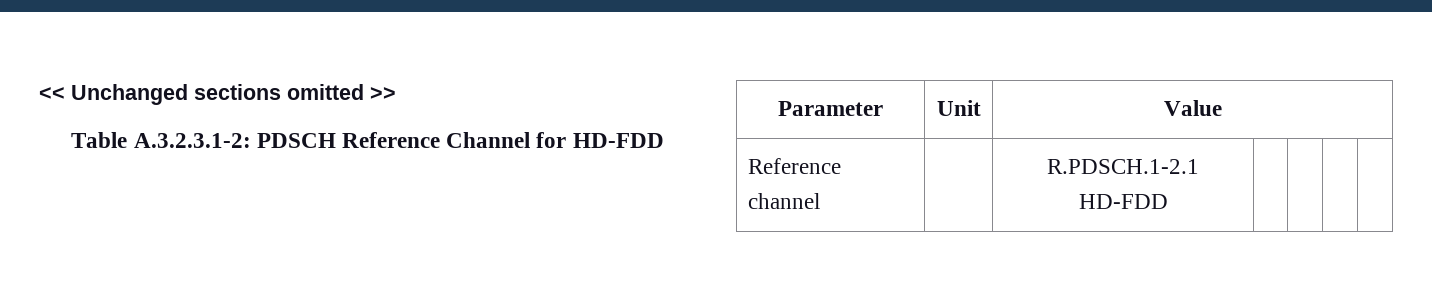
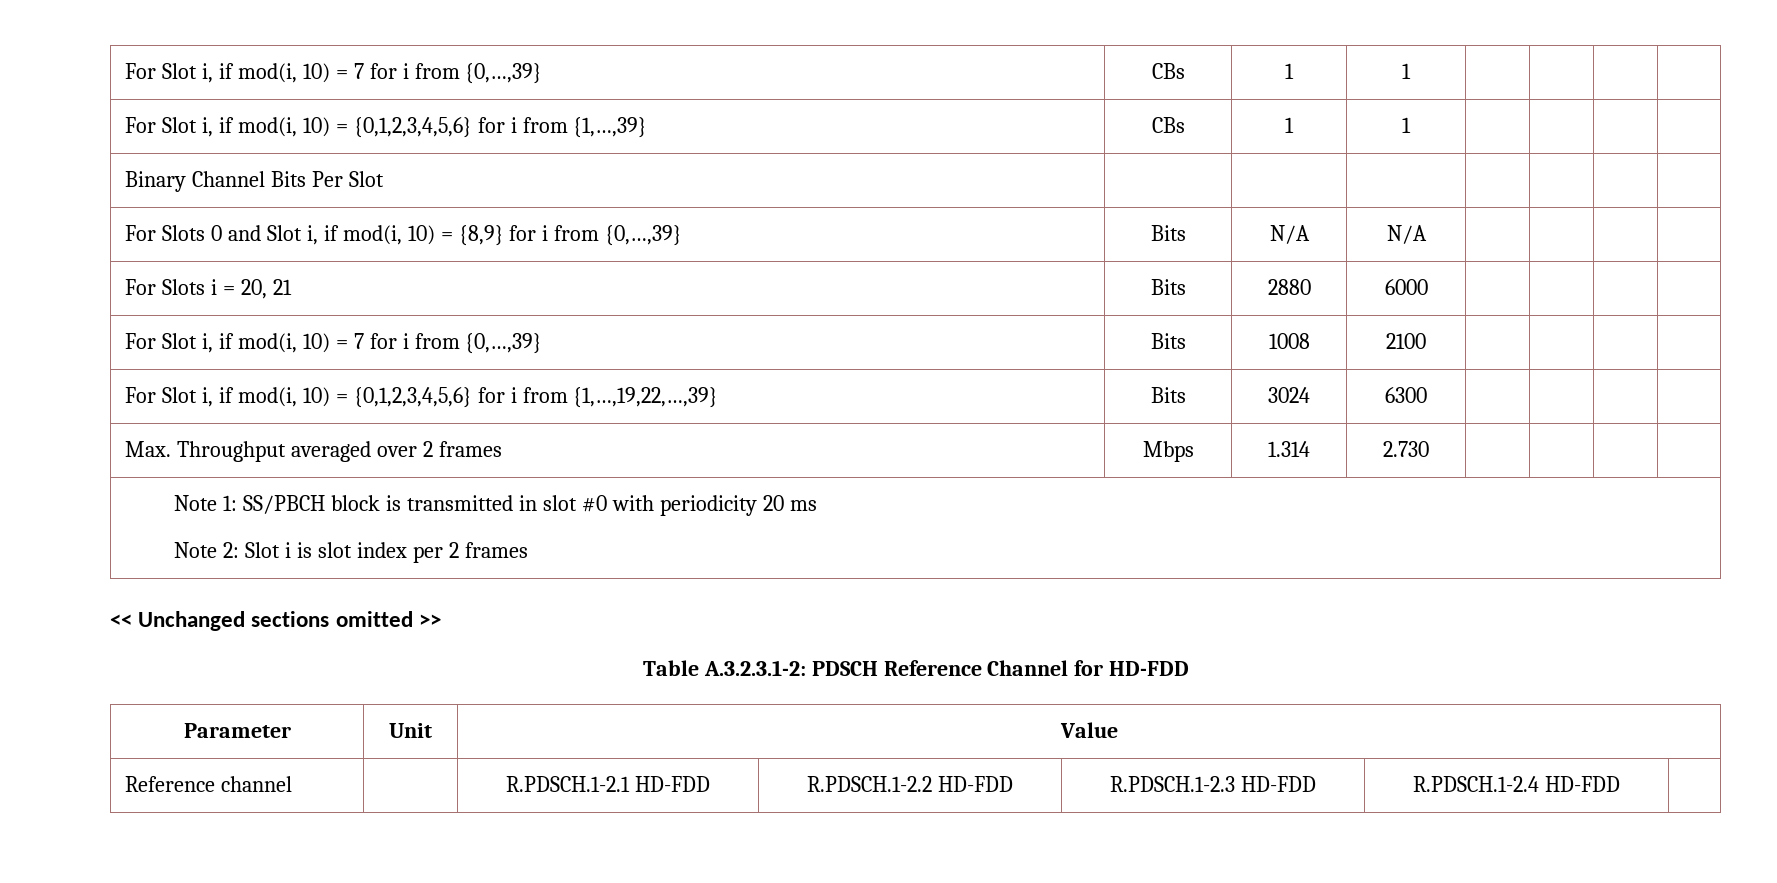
(39, 93) none -> [125,63,543,84] [1151,63,1185,79] [1285,63,1294,79] [1402,63,1411,79] [125,117,648,138] [1151,117,1185,133] [1285,117,1294,133] [1402,117,1411,133] [125,171,384,192] [125,225,683,246] [1150,225,1186,241] [1269,225,1310,244] [1386,225,1427,244] [125,279,292,299] [1150,279,1186,295] [1267,279,1311,295] [1384,279,1428,295] [125,333,543,354] [1150,333,1186,349] [1268,333,1310,349] [1386,333,1426,349] [125,387,719,408] [1150,387,1186,403] [1268,387,1310,403] [1385,387,1427,403] [125,441,502,462] [1142,441,1194,462] [1268,441,1310,457] [1383,441,1429,457] [174,495,817,516] [174,542,528,563] For Slot i, if mod(i, 10) = 7 for i from {0,…,39} | CBs | 1 | 1 | | | | // For Slot i, if mod(i, 10) = {0,1,2,3,4,5,6} for i from {1,…,39} | CBs | 1 | 1 | | | | // Binary Channel Bits Per Slot | | | | | | | // For Slots 0 and Slot i, if mod(i, 10) = {8,9} for i from {0,…,39} | Bits | N/A | N/A | | | | // For Slots i = 20, 21 | Bits | 2880 | 6000 | | | | // For Slot i, if mod(i, 10) = 7 for i from {0,…,39} | Bits | 1008 | 2100 | | | | // For Slot i, if mod(i, 10) = {0,1,2,3,4,5,6} for i from {1,…,19,22,…,39} | Bits | 3024 | 6300 | | | | // Max. Throughput averaged over 2 frames | Mbps | 1.314 | 2.730 | | | | // Note 1: SS/PBCH block is transmitted in slot #0 with periodicity 20 ms // Note 2: Slot i is slot index per 2 frames //
(1168, 201) | | -> [807,776,1013,792] [1110,776,1316,792] [1413,776,1620,792] R.PDSCH.1-2.2 HD-FDD | R.PDSCH.1-2.3 HD-FDD | R.PDSCH.1-2.4 HD-FDD

